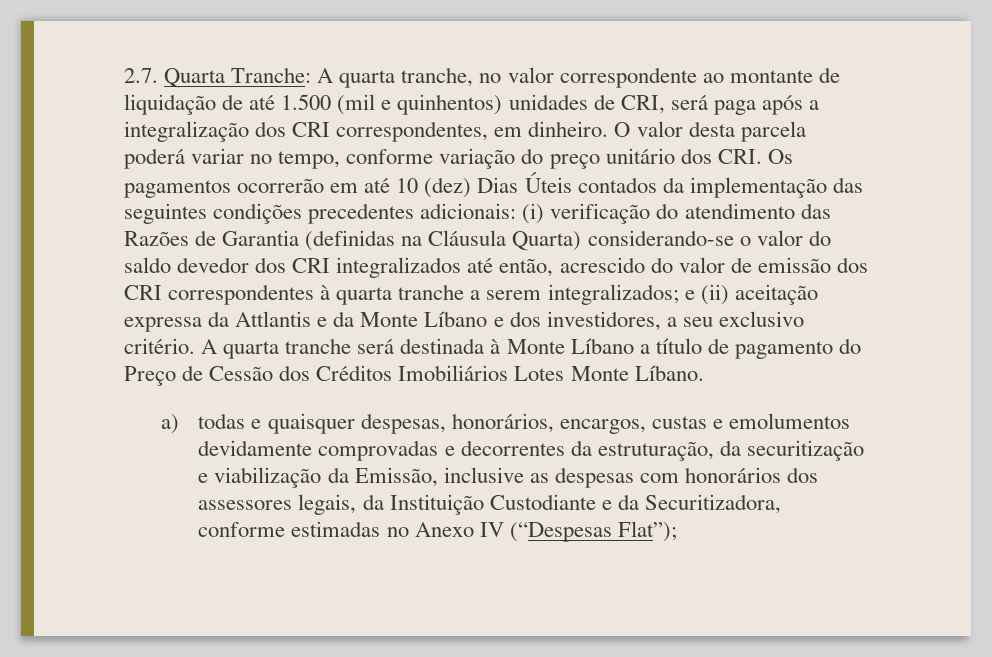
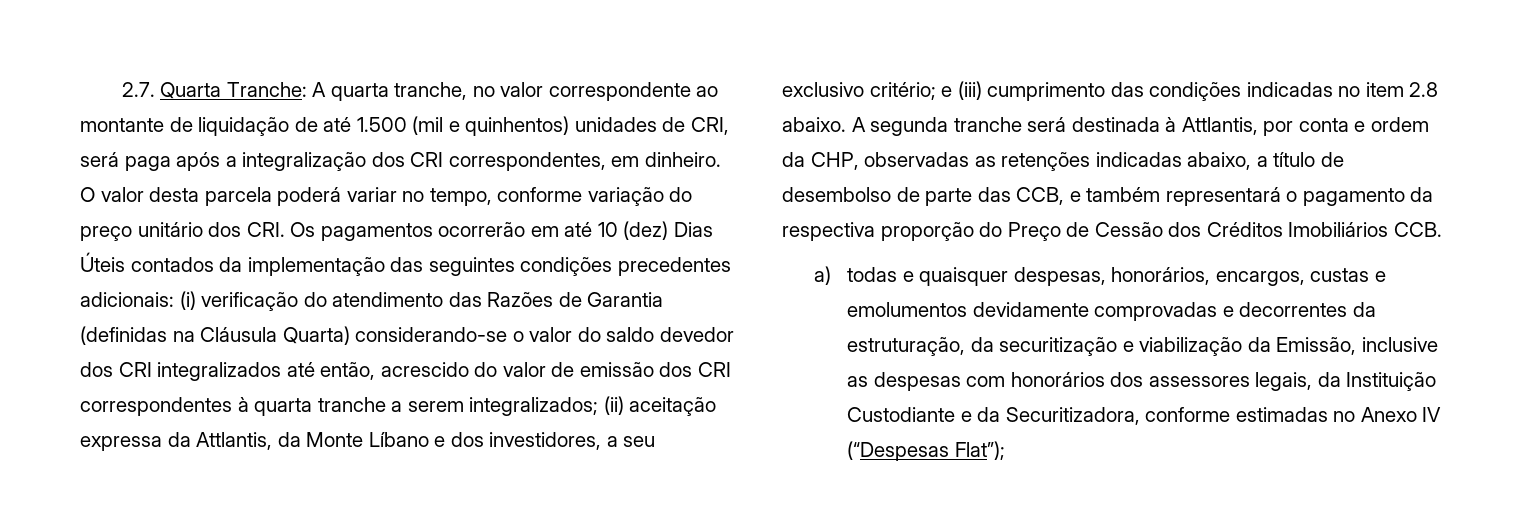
[684,290,695,300] e -> (599, 406) none
[235,311,328,327] Attlantis e -> [196,432,273,450] Attlantis,
[124,338,833,359] critério. A quarta tranche será destinada à Monte Líbano a título de pagamento -> [869,81,1439,101] [782,117,1429,136] [782,152,1344,171] [782,187,1434,206] [782,222,974,241] critério; e (iii) cumprimento das condições indicadas no item 2.8 abaixo. A segunda tranche será destinada à Attlantis, por conta e ordem da CHP, observadas as retenções indicadas abaixo, a título de desembolso de parte das CCB, e também representará o pagamento da respectiva proporção
[514,365,704,381] Lotes Monte Líbano. -> [1393,222,1442,237] CCB.

